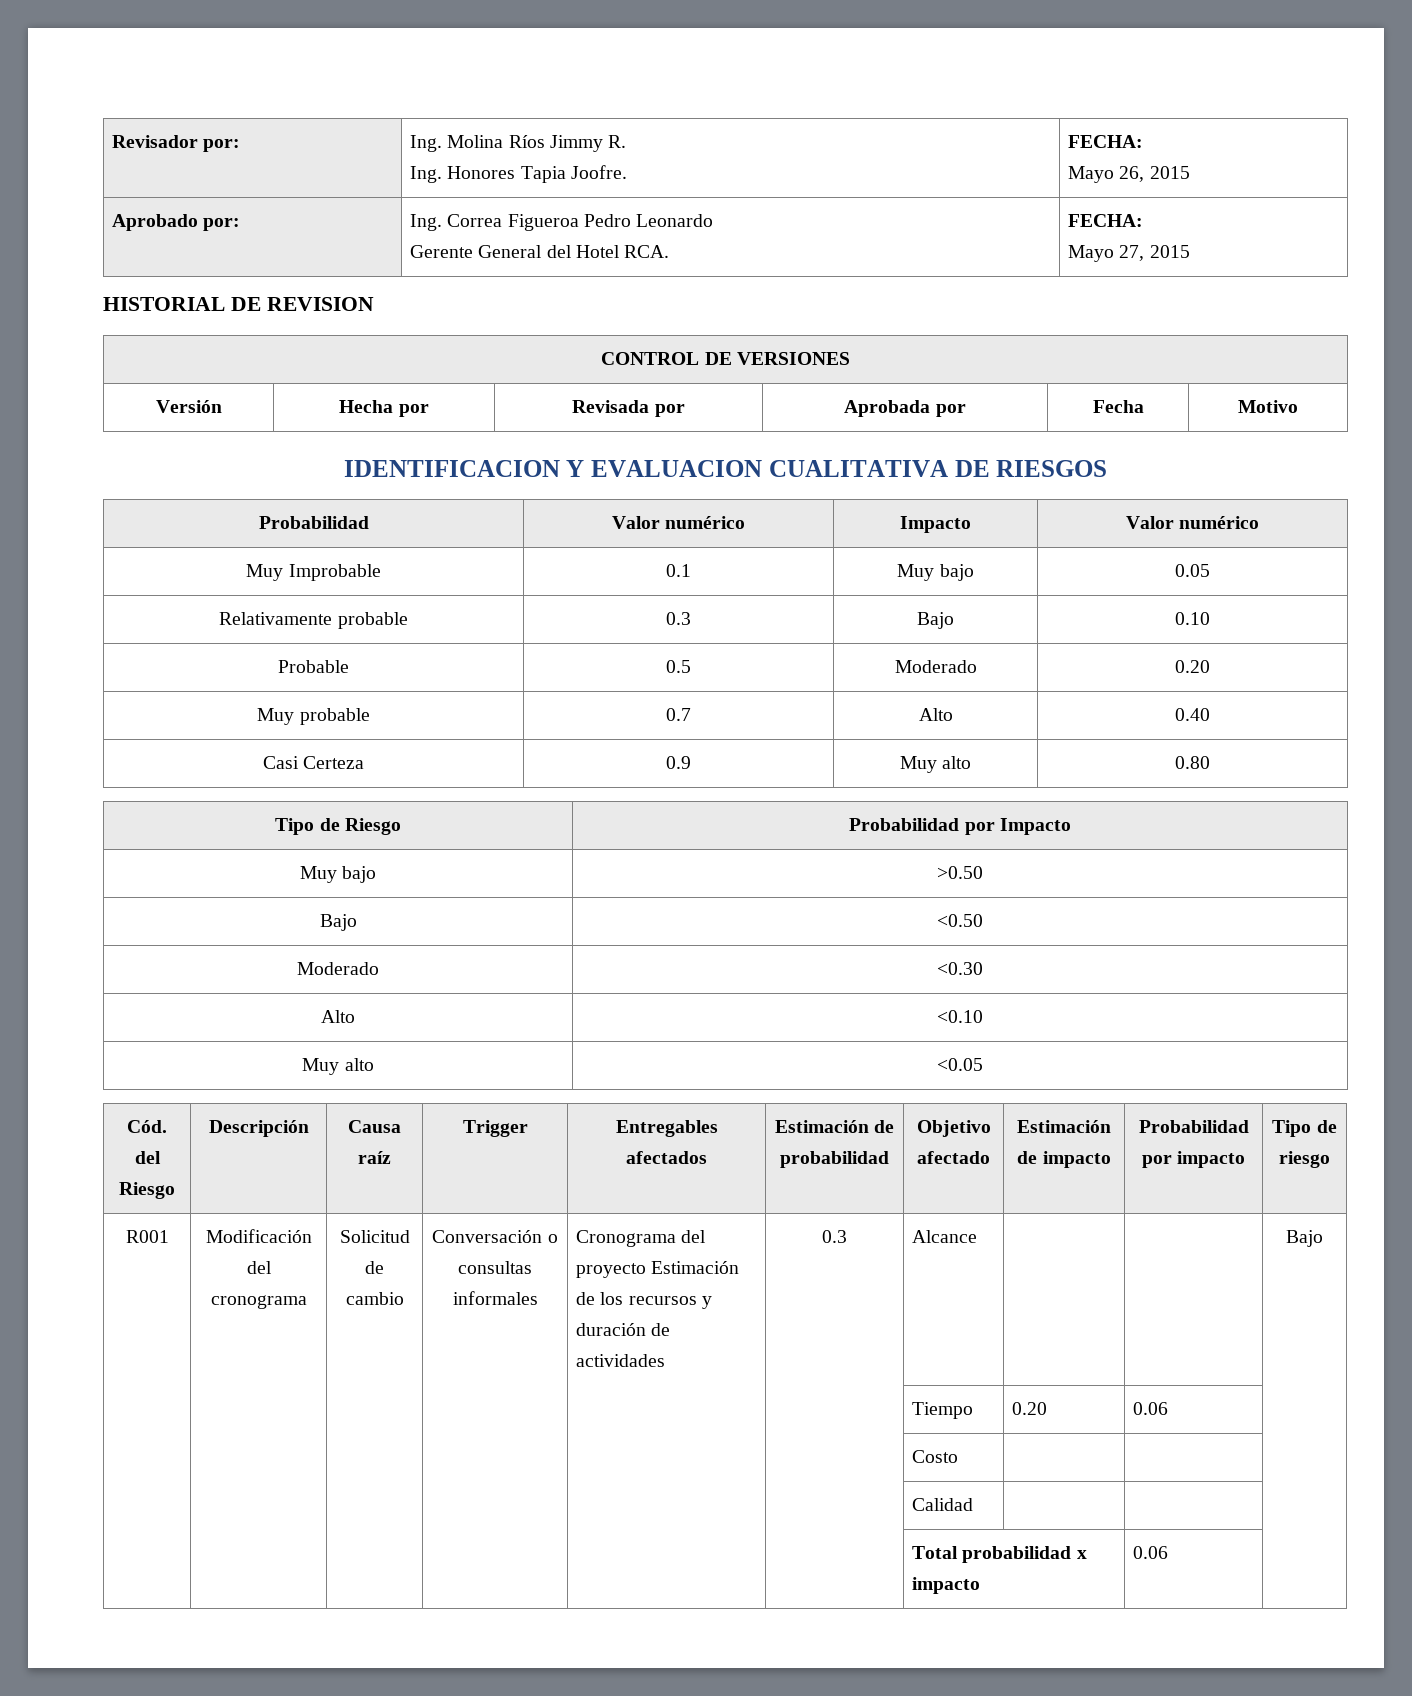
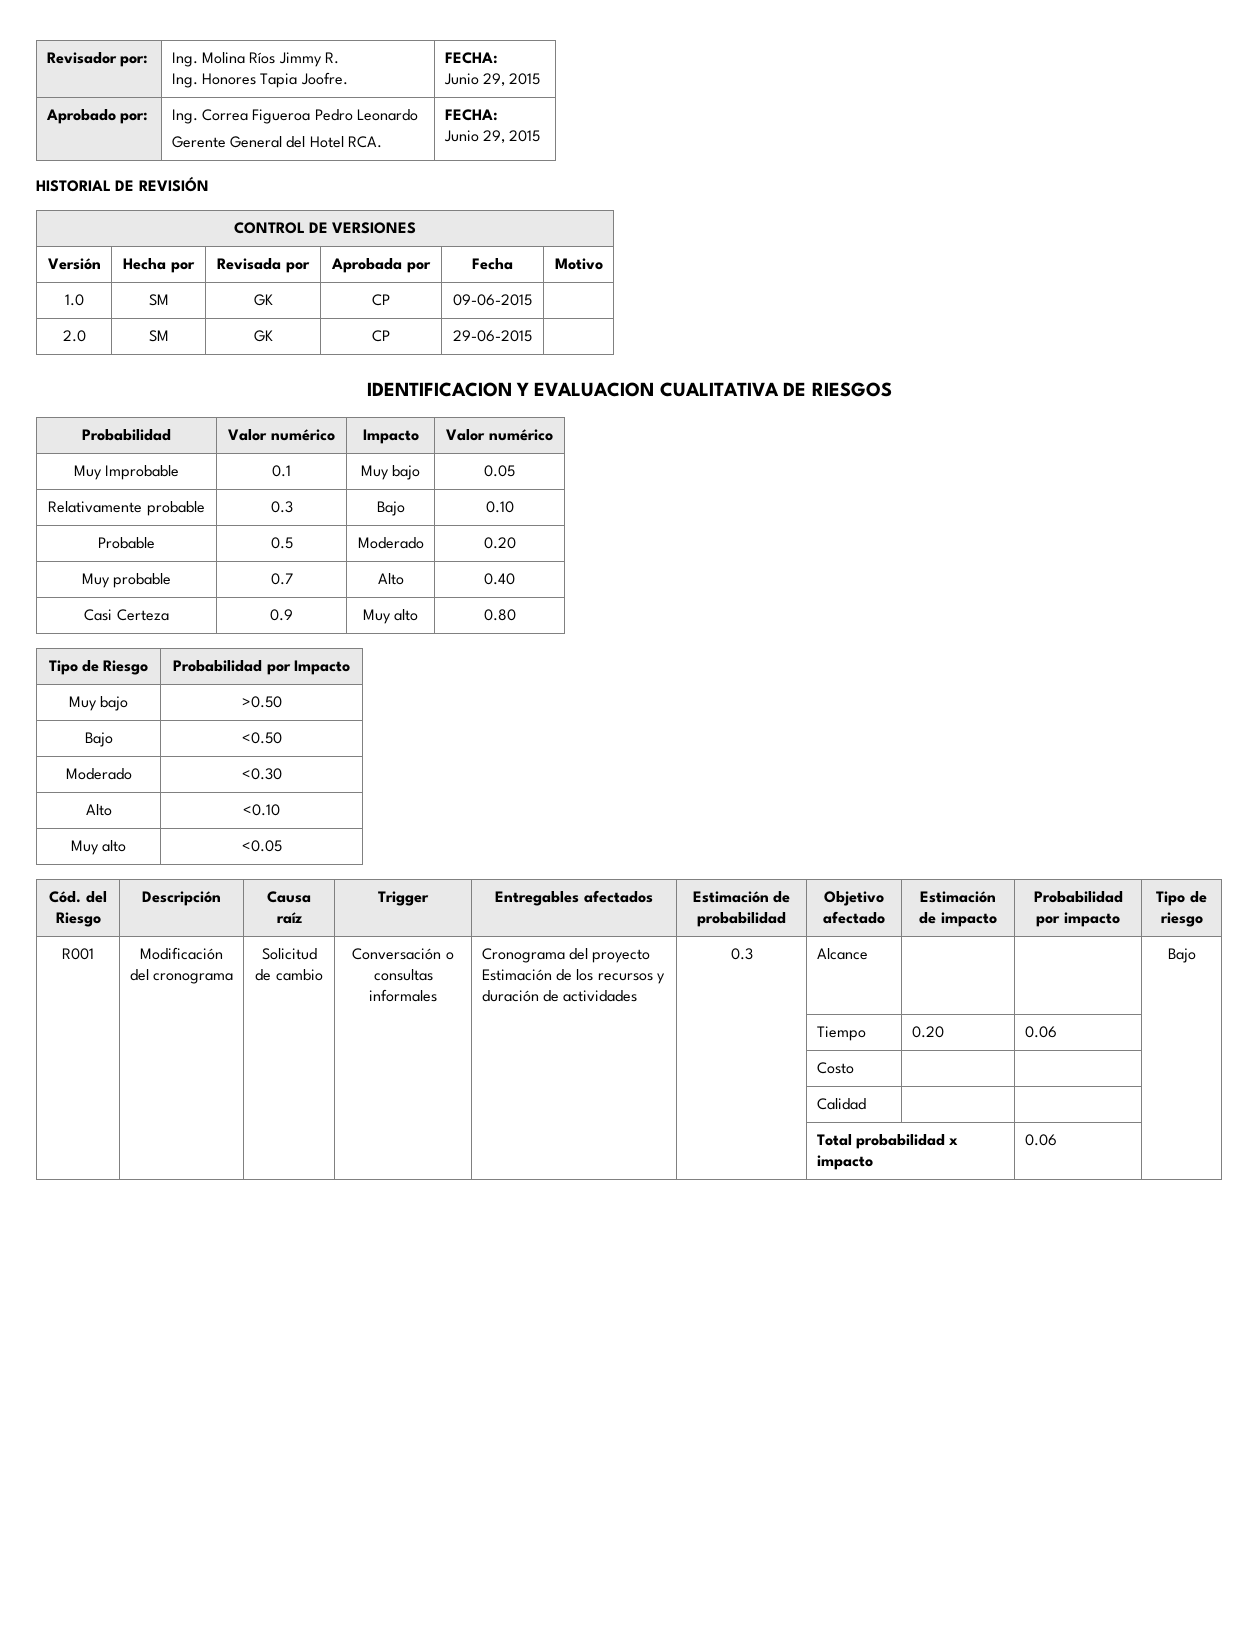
[1068,166,1145,183] Mayo 26, -> [443,73,506,86] Junio 29,
[1068,245,1145,262] Mayo 27, -> [443,130,506,143] Junio 29,
[266,297,374,311] REVISION -> [138,176,209,192] REVISIÓN
(1298, 406) none -> [64,294,84,306] [148,294,169,306] [253,294,273,306] [372,294,390,306] [453,294,532,306] [62,330,86,342] [148,330,169,342] [253,330,273,342] [372,330,390,342] [453,330,532,342] // 1.0 | SM | GK | CP | 09-06-2015 | // 2.0 | SM | GK | CP | 29-06-2015 |

